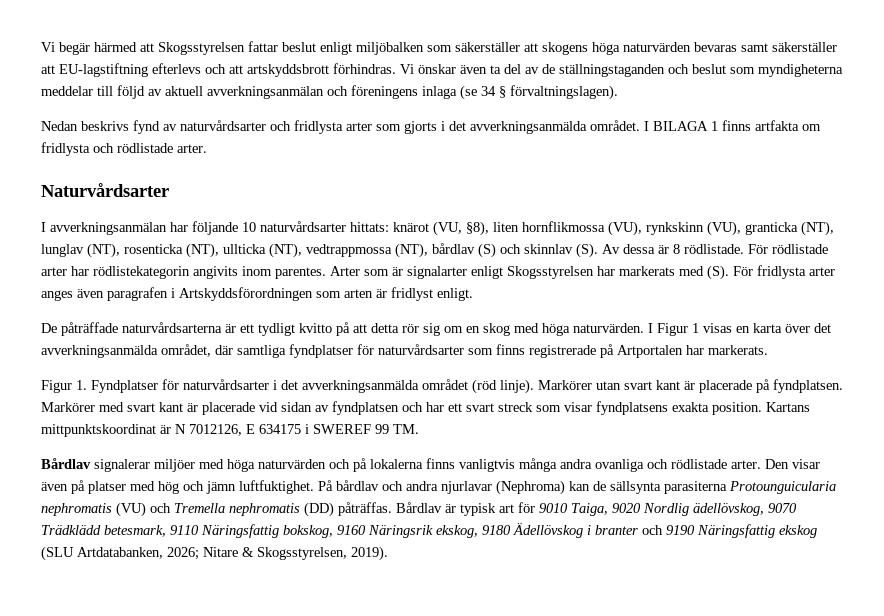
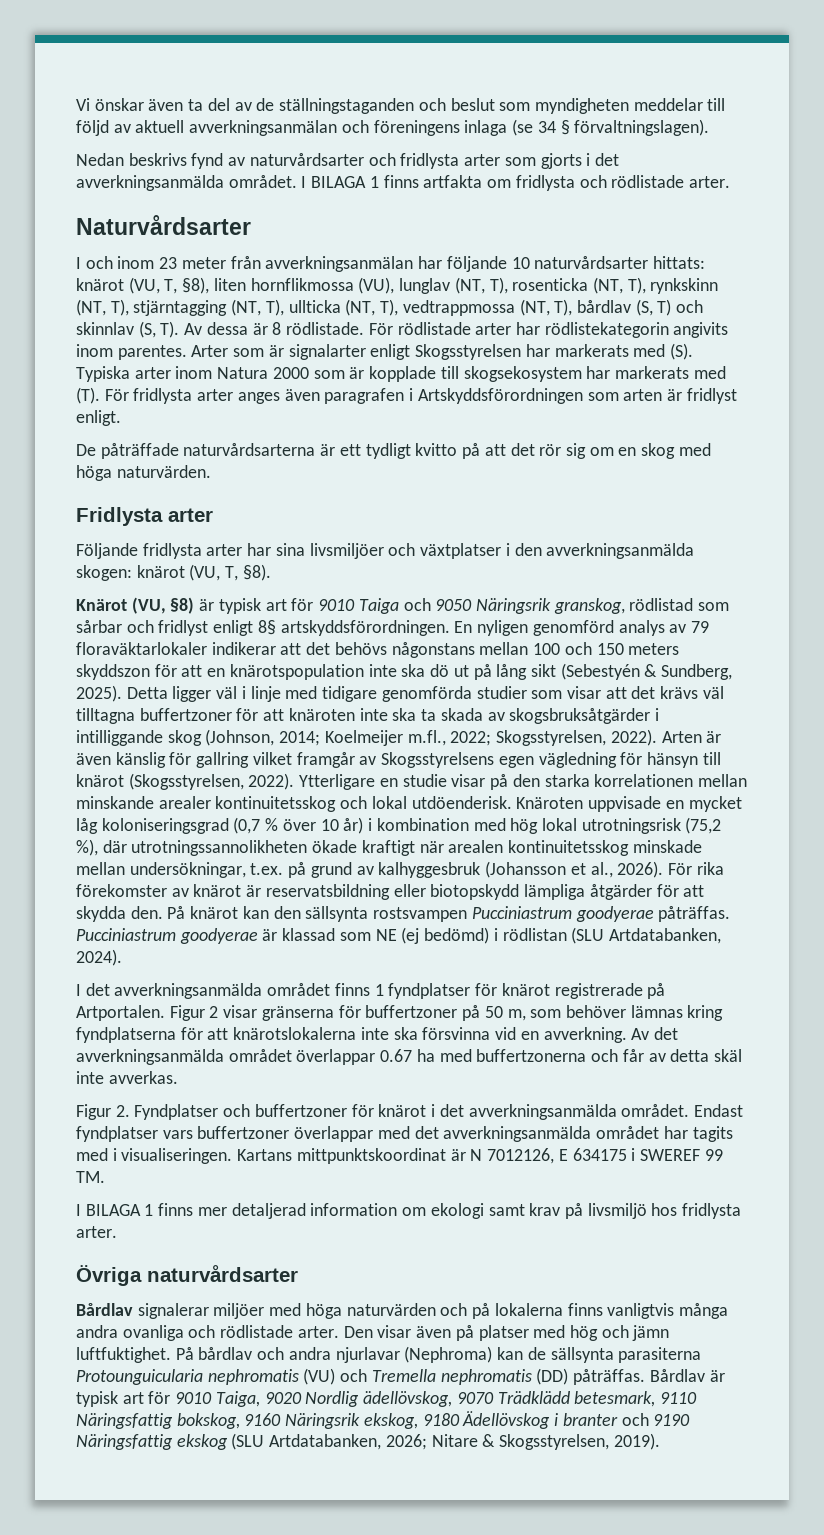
[41,41,837,55] [41,63,414,77] Vi begär härmed att Skogsstyrelsen fattar beslut enligt miljöbalken som säkerställer att skogens höga naturvärden bevaras samt säkerställer att EU-lagstiftning efterlevs och att artskyddsbrott förhindras. Vi -> [76,98,90,111] Vi
[758,64,843,77] myndigheterna -> [534,98,629,114] myndigheten
(46, 227) none -> [85,256,261,269] och inom 23 meter från
(462, 228) none -> [164,279,178,294] T,
[646,221,834,236] [41,243,598,258] rynkskinn (VU), granticka (NT), lunglav (NT), rosenticka (NT), ullticka (NT), vedtrappmossa (NT), bårdlav (S) och skinnlav (S). -> [399,277,719,294] [76,299,704,316] [76,321,180,338] lunglav (NT, T), rosenticka (NT, T), rynkskinn (NT, T), stjärntagging (NT, T), ullticka (NT, T), vedtrappmossa (NT, T), bårdlav (S, T) och skinnlav (S, T).
(729, 272) none -> [76,366,726,382] [76,387,100,404] Typiska arter inom Natura 2000 som är kopplade till skogsekosystem har markerats med (T).
[371,323,399,333] detta -> [510,443,535,456] det
[648,323,831,336] [41,344,768,358] [41,379,843,394] [41,401,762,415] I Figur 1 visas en karta över det avverkningsanmälda området, där samtliga fyndplatser för naturvårdsarter som finns registrerade på Artportalen har markerats. // Figur 1. Fyndplatser för naturvårdsarter i det avverkningsanmälda området (röd linje). Markörer utan svart kant är placerade på fyndplatsen. Markörer med svart kant är placerade vid sidan av fyndplatsen och har ett svart streck som visar fyndplatsens exakta position. -> [76,507,213,526] [76,543,695,559] [76,564,271,581] [76,597,730,614] [76,620,709,636] [76,642,680,658] [76,663,733,680] [76,685,724,702] [76,708,659,724] [76,729,722,746] [76,752,721,768] [76,773,747,790] [76,796,742,812] [76,817,722,834] [76,839,702,856] [76,861,724,878] [76,884,705,900] [76,906,731,922] [76,927,721,944] [76,949,122,966] [76,983,666,999] [76,1005,724,1021] [76,1027,678,1043] [76,1049,742,1065] [76,1071,178,1084] [76,1104,743,1120] [76,1126,733,1142] [76,1148,233,1164] // Fridlysta arter // Följande fridlysta arter har sina livsmiljöer och växtplatser i den avverkningsanmälda skogen: knärot (VU, T, §8). // Knärot (VU, §8) är typisk art för 9010 Taiga och 9050 Näringsrik granskog, rödlistad som sårbar och fridlyst enligt 8§ artskyddsförordningen. En nyligen genomförd analys av 79 floraväktarlokaler indikerar att det behövs någonstans mellan 100 och 150 meters skyddszon för att en knärotspopulation inte ska dö ut på lång sikt (Sebestyén & Sundberg, 2025). Detta ligger väl i linje med tidigare genomförda studier som visar att det krävs väl tilltagna buffertzoner för att knäroten inte ska ta skada av skogsbruksåtgärder i intilliggande skog (Johnson, 2014; Koelmeijer m.fl., 2022; Skogsstyrelsen, 2022). Arten är även känslig för gallring vilket framgår av Skogsstyrelsens egen vägledning för hänsyn till knärot (Skogsstyrelsen, 2022). Ytterligare en studie visar på den starka korrelationen mellan minskande arealer kontinuitetsskog och lokal utdöenderisk. Knäroten uppvisade en mycket låg koloniseringsgrad (0,7 % över 10 år) i kombination med hög lokal utrotningsrisk (75,2 %), där utrotningssannolikheten ökade kraftigt när arealen kontinuitetsskog minskade mellan undersökningar, t.ex. på grund av kalhyggesbruk (Johansson et al., 2026). För rika förekomster av knärot är reservatsbildning eller biotopskydd lämpliga åtgärder för att skydda den. På knärot kan den sällsynta rostsvampen Pucciniastrum goodyerae påträffas. Pucciniastrum goodyerae är klassad som NE (ej bedömd) i rödlistan (SLU Artdatabanken, 2024). // I det avverkningsanmälda området finns 1 fyndplatser för knärot registrerade på Artportalen. Figur 2 visar gränserna för buffertzoner på 50 m, som behöver lämnas kring fyndplatserna för att knärotslokalerna inte ska försvinna vid en avverkning. Av det avverkningsanmälda området överlappar 0.67 ha med buffertzonerna och får av detta skäl inte avverkas. // Figur 2. Fyndplatser och buffertzoner för knärot i det avverkningsanmälda området. Endast fyndplatser vars buffertzoner överlappar med det avverkningsanmälda området har tagits med i visualiseringen.
(419, 429) none -> [76,1203,742,1219] [76,1226,117,1238] [76,1265,298,1286] // I BILAGA 1 finns mer detaljerad information om ekologi samt krav på livsmiljö hos fridlysta arter. // Övriga naturvårdsarter

